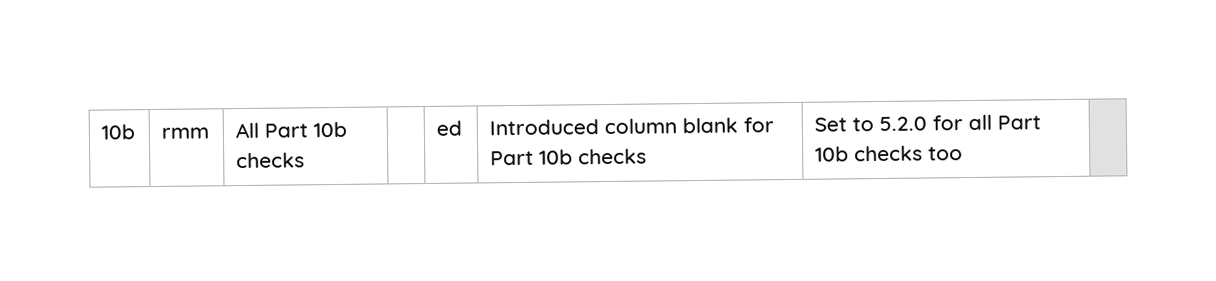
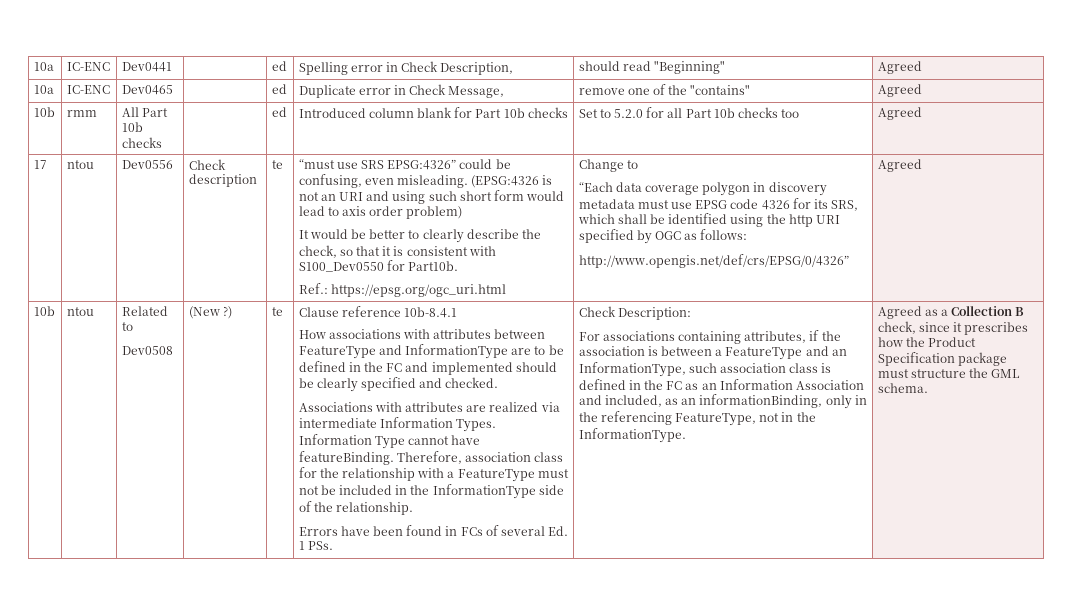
(101, 132) none -> [33,62,54,71] [66,62,110,71] [121,62,172,72] [271,61,287,71] [298,61,514,75] [578,61,725,74] [877,61,922,74] [33,85,54,94] [66,85,110,94] [121,85,173,95] [271,84,287,94] [298,84,505,98] [578,84,751,95] [877,84,922,97] 10a | IC-ENC | Dev0441 | | ed | Spelling error in Check Description, | should read "Beginning" | Agreed // 10a | IC-ENC | Dev0465 | | ed | Duplicate error in Check Message, | remove one of the "contains" | Agreed //
(964, 153) none -> [877,107,922,120] [33,160,47,169] [66,160,94,169] [121,160,173,169] [188,159,226,170] [188,174,257,187] [271,160,283,169] [298,159,511,170] [298,174,553,188] [298,190,565,204] [298,206,463,219] [298,229,542,243] [298,245,496,258] [298,260,458,272] [298,283,506,297] [578,159,638,172] [578,182,827,196] [578,198,859,211] [577,213,841,227] [578,229,748,244] [578,254,849,268] [877,159,922,172] [33,306,55,316] [66,307,94,316] [121,306,168,316] [121,322,133,331] [121,346,173,355] [188,306,232,319] [271,307,283,316] [298,306,457,318] [298,329,546,339] [298,344,564,359] [298,361,557,375] [298,377,499,392] [298,402,560,412] [298,417,496,432] [298,434,481,449] [298,451,564,465] [298,467,569,482] [298,484,564,499] [298,501,413,515] [298,525,569,536] [298,541,333,550] [578,306,691,320] [578,330,841,344] [578,346,847,360] [578,362,832,377] [578,379,865,390] [578,394,867,409] [578,411,816,426] [578,428,686,443] [877,306,1025,319] [877,321,1029,335] [877,337,976,347] [877,352,1007,366] [877,368,1021,378] [877,383,928,393] Agreed // 17 | ntou | Dev0556 | Check description | te | “must use SRS EPSG:4326” could be confusing, even misleading. (EPSG:4326 is not an URI and using such short form would lead to axis order problem) // It would be better to clearly describe the check, so that it is consistent with S100_Dev0550 for Part10b. // Ref.: https://epsg.org/ogc_uri.html | Change to // “Each data coverage polygon in discovery metadata must use EPSG code 4326 for its SRS, which shall be identified using the http URI specified by OGC as follows: // http://www.opengis.net/def/crs/EPSG/0/4326” | Agreed // 10b | ntou | Related to // Dev0508 | (New ?) | te | Clause reference 10b-8.4.1 // How associations with attributes between FeatureType and InformationType are to be defined in the FC and implemented should be clearly specified and checked. // Associations with attributes are realized via intermediate Information Types. Information Type cannot have featureBinding. Therefore, association class for the relationship with a FeatureType must not be included in the InformationType side of the relationship. // Errors have been found in FCs of several Ed. 1 PSs. | Check Description: // For associations containing attributes, if the association is between a FeatureType and an InformationType, such association class is defined in the FC as an Information Association and included, as an informationBinding, only in the referencing FeatureType, not in the InformationType. | Agreed as a Collection B check, since it prescribes how the Product Specification package must structure the GML schema.

